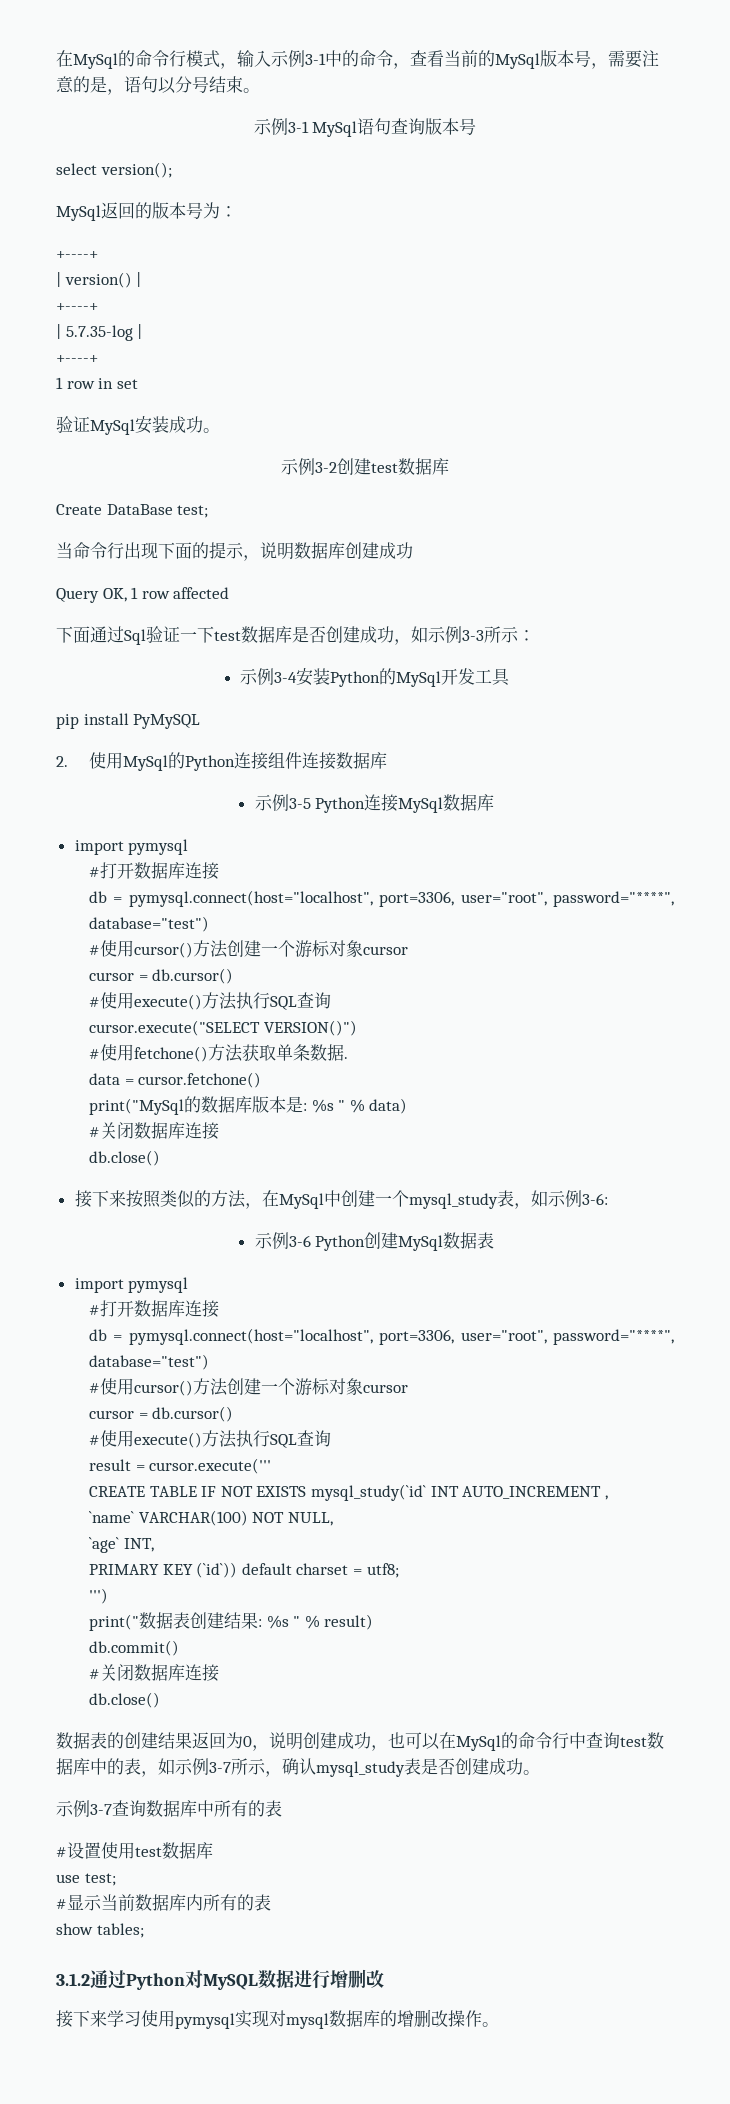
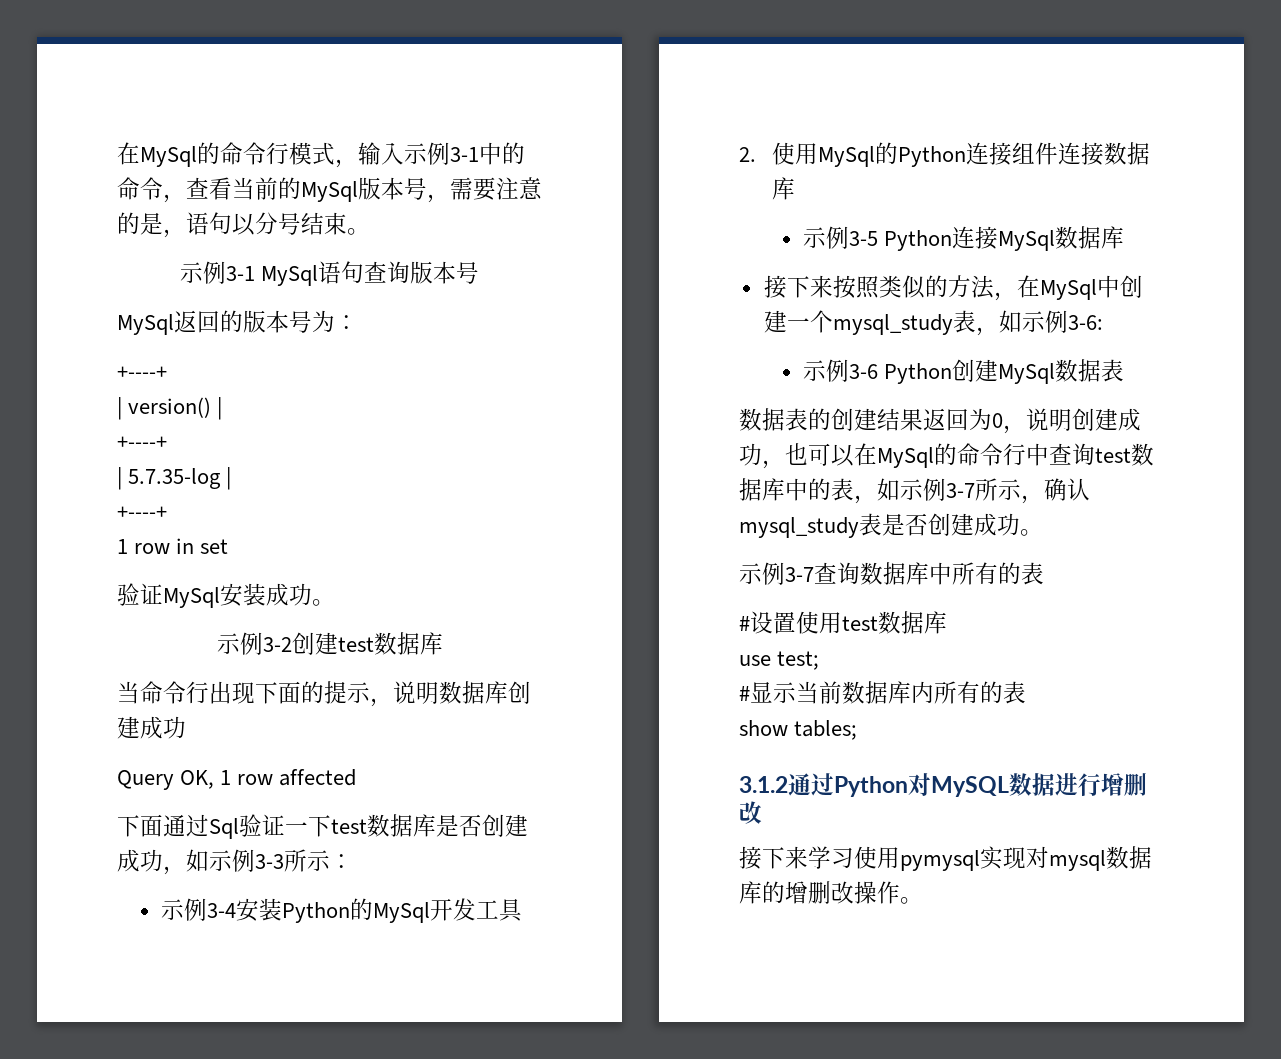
[56,162,172,178] // select version(); -> (480, 272) none
[56,504,209,518] // Create DataBase test; -> (443, 643) none
[56,713,201,729] // pip install PyMySQL -> (524, 910) none
[74,839,189,855] [88,862,219,880] [88,890,674,907] [88,916,209,932] [88,940,408,958] [88,968,234,984] [88,992,331,1010] [88,1020,357,1036] [88,1044,348,1062] [88,1072,262,1088] [88,1096,408,1115] [88,1122,219,1140] [88,1150,160,1166] // import pymysql // #打开数据库连接 // db = pymysql.connect(host="localhost", port=3306, user="root", password="****", database="test") // #使用cursor()方法创建一个游标对象cursor // cursor = db.cursor() // #使用execute()方法执行SQL查询 // cursor.execute("SELECT VERSION()") // #使用fetchone()方法获取单条数据. // data = cursor.fetchone() // print("MySql的数据库版本是: %s " % data) // #关闭数据库连接 // db.close() -> (1125, 237) none
[74,1277,189,1293] [88,1300,219,1318] [88,1328,674,1345] [88,1354,209,1370] [88,1378,408,1396] [88,1406,234,1422] [88,1430,331,1448] [88,1458,272,1474] [88,1484,608,1501] [88,1510,333,1526] [88,1537,154,1553] [88,1562,399,1578] [88,1588,108,1604] [88,1612,374,1631] [88,1640,179,1656] [88,1664,219,1682] [88,1692,160,1708] // import pymysql // #打开数据库连接 // db = pymysql.connect(host="localhost", port=3306, user="root", password="****", database="test") // #使用cursor()方法创建一个游标对象cursor // cursor = db.cursor() // #使用execute()方法执行SQL查询 // result = cursor.execute(''' // CREATE TABLE IF NOT EXISTS mysql_study(`id` INT AUTO_INCREMENT , // `name` VARCHAR(100) NOT NULL, // `age` INT, // PRIMARY KEY (`id`)) default charset = utf8; // ''') // print("数据表创建结果: %s " % result) // db.commit() // #关闭数据库连接 // db.close() -> (1125, 370) none

